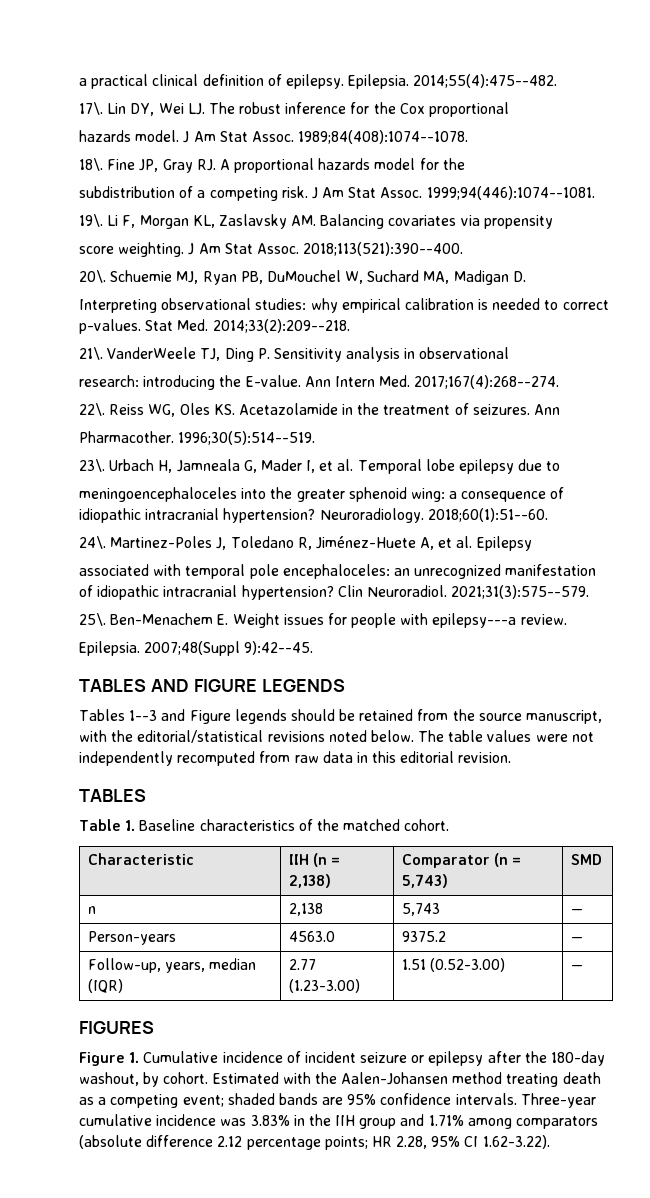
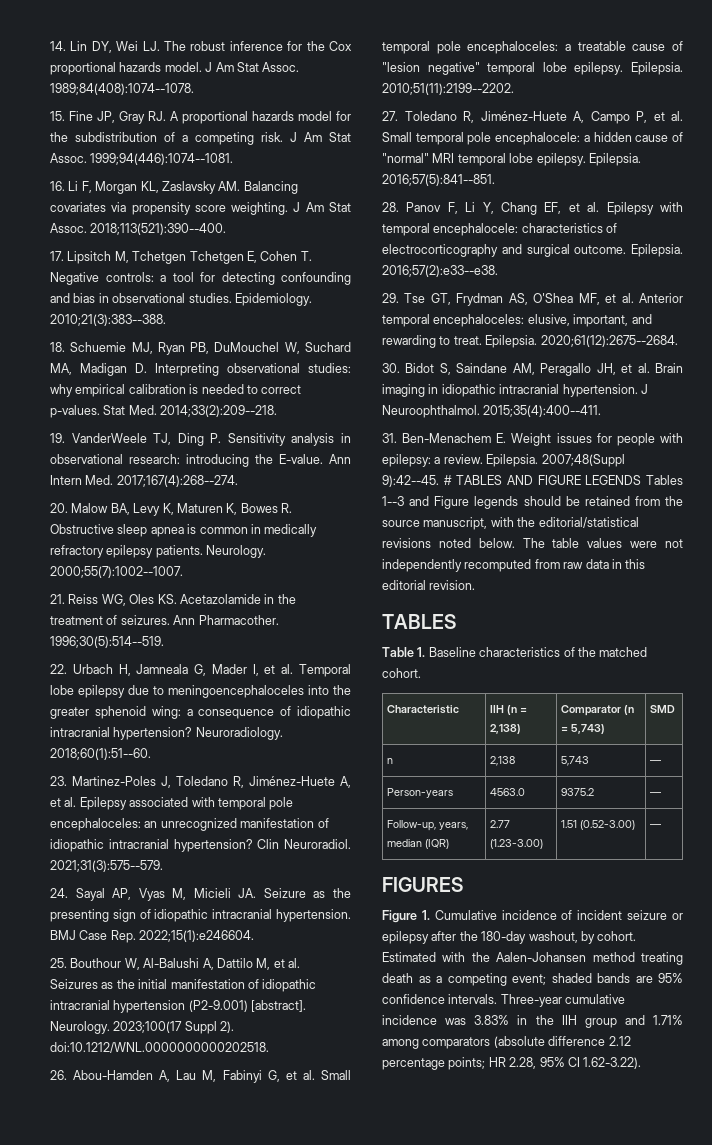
[79,74,558,89] [79,102,103,115] a practical clinical definition of epilepsy. Epilepsia. 2014;55(4):475--482. // 17\. -> [50,41,66,51] 14.
(510, 109) // -> (116, 68) none
[79,158,103,171] 18\. -> [50,111,65,121] 15.
(465, 164) // -> (68, 137) none
[79,214,103,227] 19\. -> [50,181,65,191] 16.
(553, 222) // -> (191, 208) none
[79,270,106,283] 20\. -> [50,251,312,264] [50,272,351,285] [50,293,312,306] [50,314,166,326] [50,342,65,352] 17. Lipsitch M, Tchetgen Tchetgen E, Cohen T. Negative controls: a tool for detecting confounding and bias in observational studies. Epidemiology. 2010;21(3):383--388. // 18.
(526, 276) // -> (147, 368) none
[79,347,103,360] 21\. -> [50,433,65,443] 19.
(510, 353) // -> (123, 459) none
[79,403,105,416] 22\. -> [50,503,292,516] [50,524,318,537] [50,545,267,558] [50,566,183,578] [50,594,65,604] 20. Malow BA, Levy K, Maturen K, Bowes R. Obstructive sleep apnea is common in medically refractory epilepsy patients. Neurology. 2000;55(7):1002--1007. // 21.
(561, 409) // -> (196, 620) none
[79,459,105,472] 23\. -> [50,664,67,674] 22.
(561, 466) // -> (164, 690) none
[79,536,106,549] 24\. -> [50,776,67,786] 23.
(532, 543) // -> (127, 803) none
[79,613,106,626] 25\. -> [50,888,351,901] [50,909,351,922] [50,930,255,943] [50,958,300,970] [50,979,317,992] [50,1000,307,1013] [50,1021,235,1034] [50,1042,269,1053] [50,1070,351,1083] [382,41,683,54] [382,62,683,75] [382,83,514,95] [382,111,683,124] [382,132,683,145] [382,153,641,166] [382,174,495,186] [382,202,683,215] [382,223,618,236] [382,244,683,257] [382,265,498,277] [382,293,683,306] [382,314,652,327] [382,335,678,348] [382,363,683,376] [382,384,648,397] [382,405,602,418] [382,433,397,443] 24. Sayal AP, Vyas M, Micieli JA. Seizure as the presenting sign of idiopathic intracranial hypertension. BMJ Case Rep. 2022;15(1):e246604. // 25. Bouthour W, Al-Balushi A, Dattilo M, et al. Seizures as the initial manifestation of idiopathic intracranial hypertension (P2-9.001) [abstract]. Neurology. 2023;100(17 Suppl 2). doi:10.1212/WNL.0000000000202518. // 26. Abou-Hamden A, Lau M, Fabinyi G, et al. Small temporal pole encephaloceles: a treatable cause of "lesion negative" temporal lobe epilepsy. Epilepsia. 2010;51(11):2199--2202. // 27. Toledano R, Jiménez-Huete A, Campo P, et al. Small temporal pole encephalocele: a hidden cause of "normal" MRI temporal lobe epilepsy. Epilepsia. 2016;57(5):841--851. // 28. Panov F, Li Y, Chang EF, et al. Epilepsy with temporal encephalocele: characteristics of electrocorticography and surgical outcome. Epilepsia. 2016;57(2):e33--e38. // 29. Tse GT, Frydman AS, O'Shea MF, et al. Anterior temporal encephaloceles: elusive, important, and rewarding to treat. Epilepsia. 2020;61(12):2675--2684. // 30. Bidot S, Saindane AM, Peragallo JH, et al. Brain imaging in idiopathic intracranial hypertension. J Neuroophthalmol. 2015;35(4):400--411. // 31.
[432,613,517,628] epilepsy---a -> [382,454,441,467] epilepsy: a
(567, 619) // -> (483, 459) none
(314, 648) // -> [443,475,452,485] #
(345, 685) // -> (642, 480) none

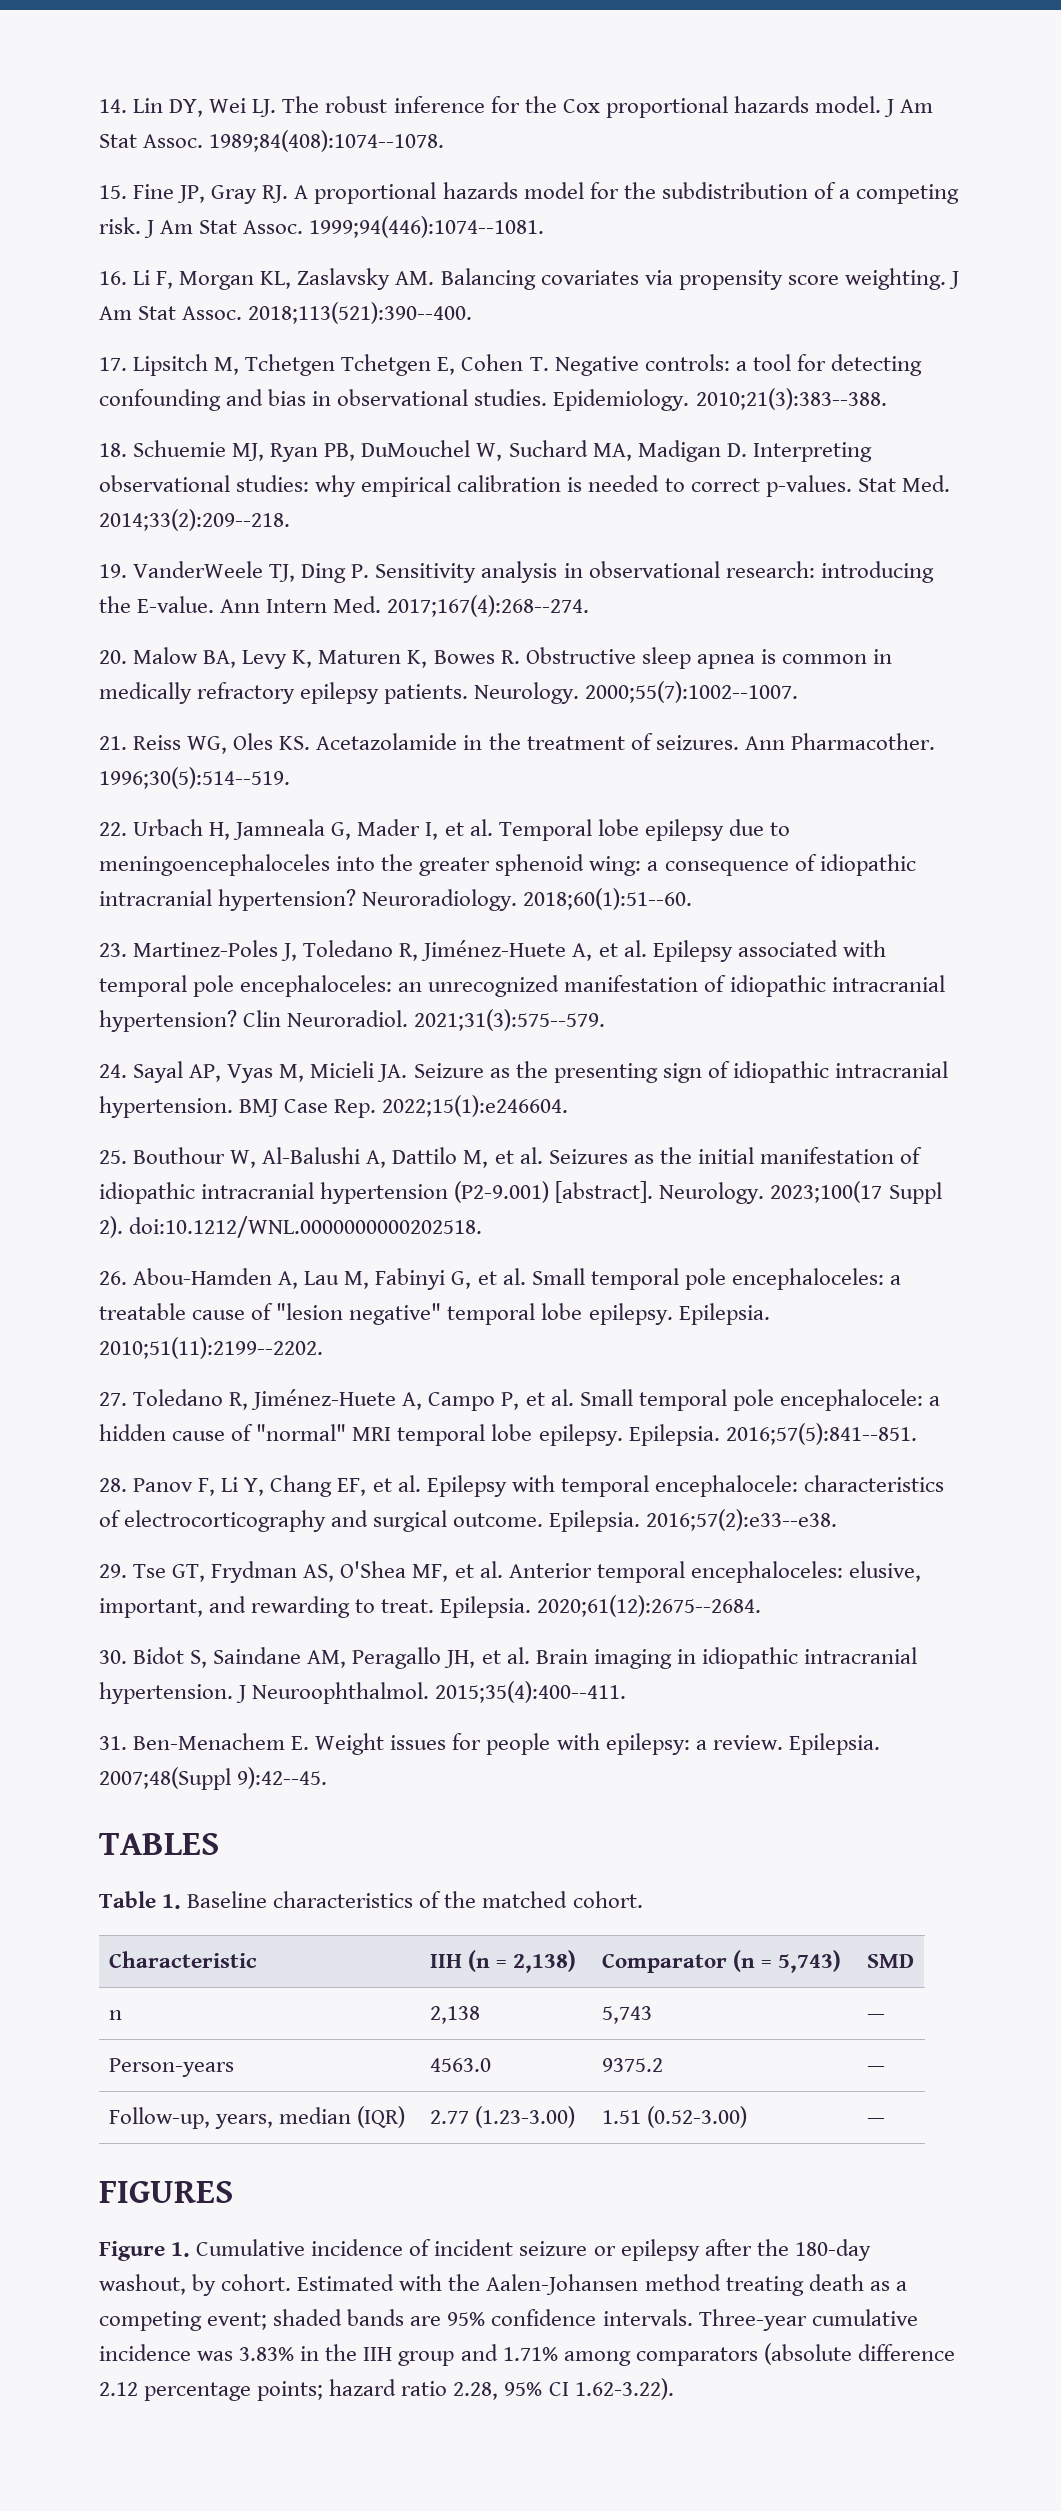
[443,475,683,485] [382,496,683,509] [382,517,639,530] [382,538,683,548] [382,559,646,572] [382,580,476,590] # TABLES AND FIGURE LEGENDS Tables 1--3 and Figure legends should be retained from the source manuscript, with the editorial/statistical revisions noted below. The table values were not independently recomputed from raw data in this editorial revision. -> (328, 1778) none
[488,1057,506,1067] HR -> [329,2379,448,2396] hazard ratio

